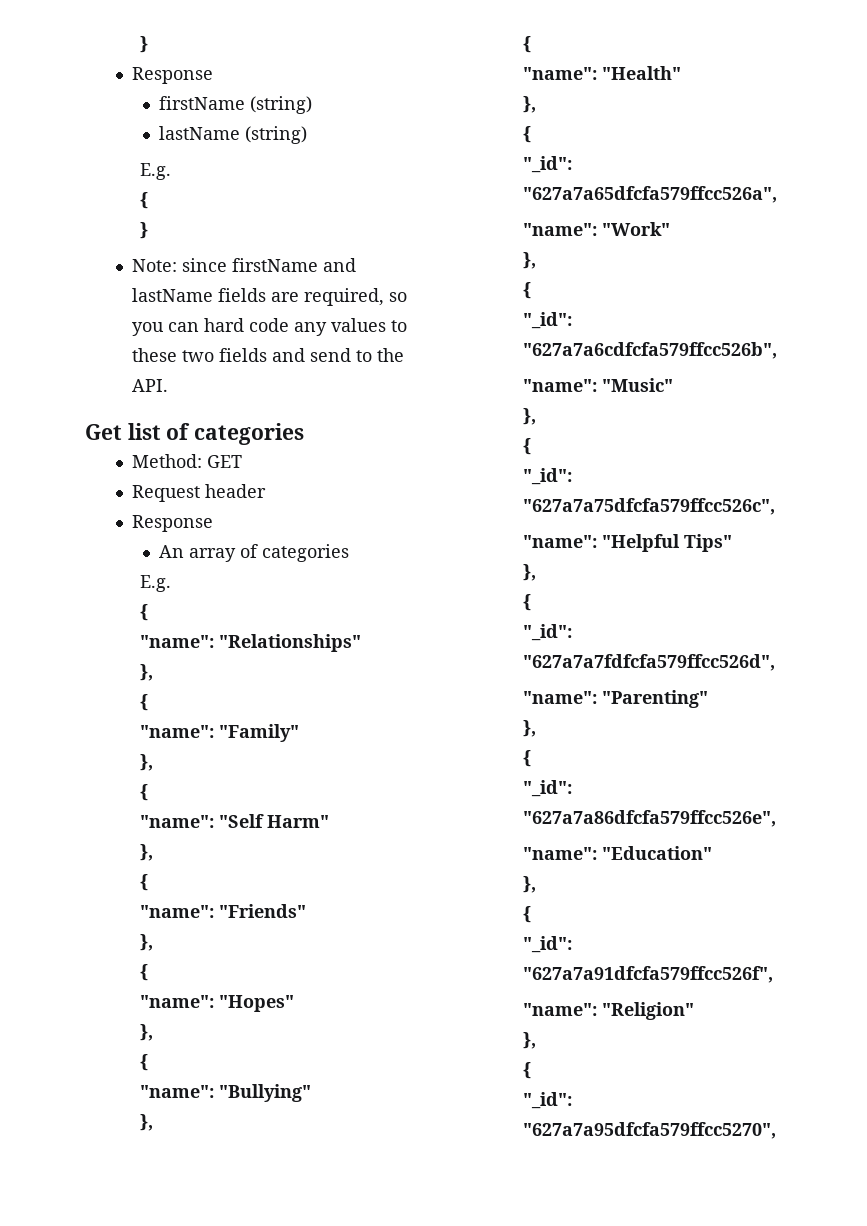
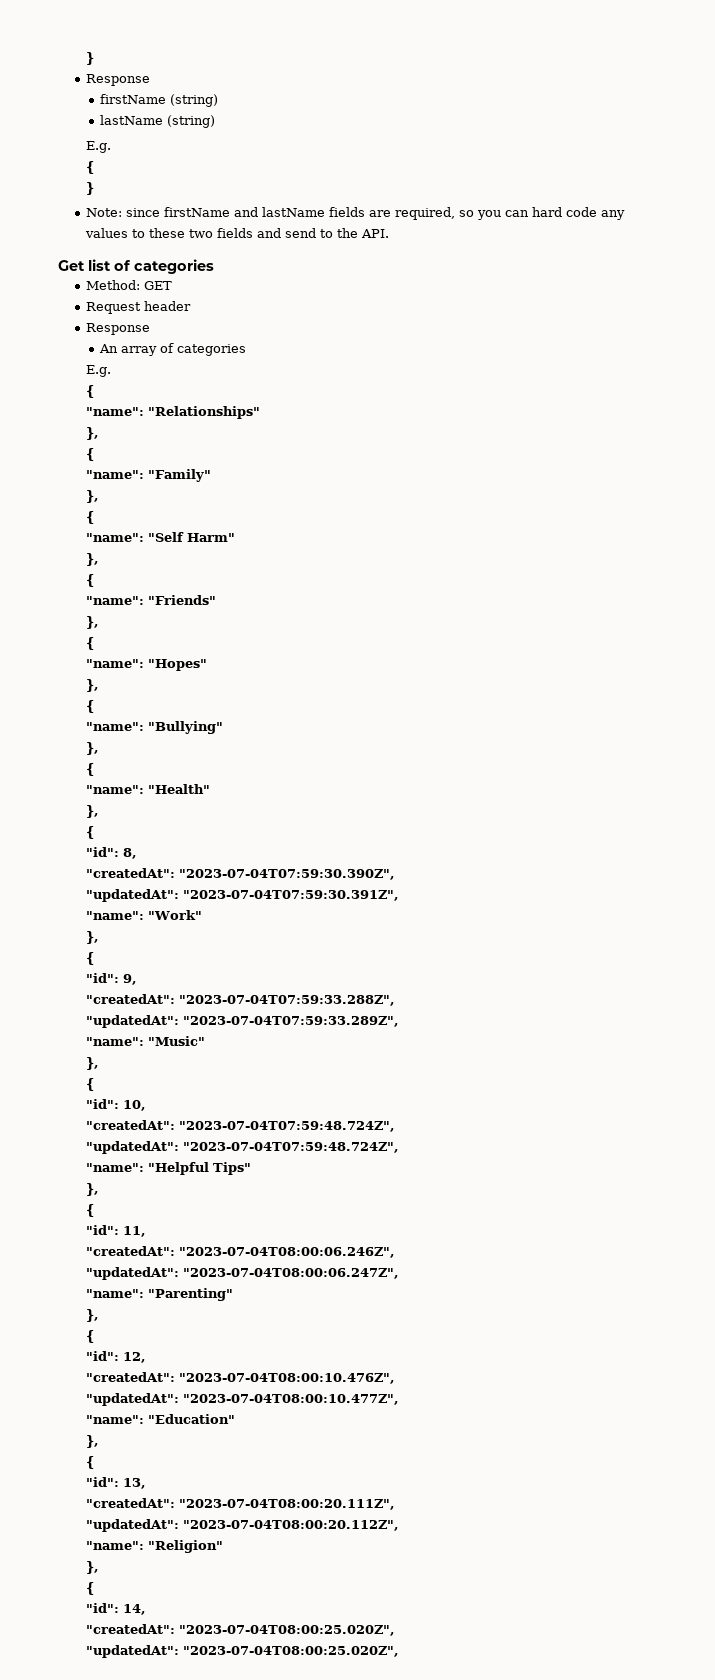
[522,156,572,173] [522,186,777,203] [522,222,670,236] [522,252,536,269] [522,282,531,299] [522,312,572,329] [522,342,777,359] [522,378,673,392] [522,408,536,425] [522,438,531,455] [522,468,572,485] [522,498,775,515] "_id": "627a7a65dfcfa579ffcc526a", // "name": "Work" // }, // { // "_id": "627a7a6cdfcfa579ffcc526b", // "name": "Music" // }, // { // "_id": "627a7a75dfcfa579ffcc526c", -> [86,847,138,859] [86,868,396,880] [86,889,400,902] [86,910,203,920] [86,931,100,944] [86,952,95,965] [86,973,138,985] [86,994,396,1006] [86,1015,400,1028] [86,1036,206,1046] [86,1057,100,1070] [86,1078,95,1091] [86,1099,147,1111] [86,1120,396,1132] [86,1141,400,1154] "id": 8, // "createdAt": "2023-07-04T07:59:30.390Z", // "updatedAt": "2023-07-04T07:59:30.391Z", // "name": "Work" // }, // { // "id": 9, // "createdAt": "2023-07-04T07:59:33.288Z", // "updatedAt": "2023-07-04T07:59:33.289Z", // "name": "Music" // }, // { // "id": 10, // "createdAt": "2023-07-04T07:59:48.724Z", // "updatedAt": "2023-07-04T07:59:48.724Z",
[522,624,572,641] [522,654,775,671] [522,690,708,708] [522,720,536,737] [522,750,531,767] [522,780,572,797] [522,810,776,827] [522,846,712,860] [522,876,536,893] [522,906,531,923] [522,936,572,953] [522,966,773,983] [522,1002,694,1020] [522,1032,536,1049] [522,1062,531,1079] [522,1092,572,1109] [522,1122,776,1139] "_id": "627a7a7fdfcfa579ffcc526d", // "name": "Parenting" // }, // { // "_id": "627a7a86dfcfa579ffcc526e", // "name": "Education" // }, // { // "_id": "627a7a91dfcfa579ffcc526f", // "name": "Religion" // }, // { // "_id": "627a7a95dfcfa579ffcc5270", -> [86,1225,147,1237] [86,1246,396,1258] [86,1267,400,1280] [86,1288,234,1301] [86,1309,100,1322] [86,1330,95,1343] [86,1351,147,1363] [86,1372,396,1384] [86,1393,400,1406] [86,1414,236,1424] [86,1435,100,1448] [86,1456,95,1469] [86,1477,147,1489] [86,1498,396,1510] [86,1519,400,1532] [86,1540,224,1553] [86,1561,100,1574] [86,1582,95,1595] [86,1603,147,1615] [86,1624,396,1636] [86,1645,400,1658] "id": 11, // "createdAt": "2023-07-04T08:00:06.246Z", // "updatedAt": "2023-07-04T08:00:06.247Z", // "name": "Parenting" // }, // { // "id": 12, // "createdAt": "2023-07-04T08:00:10.476Z", // "updatedAt": "2023-07-04T08:00:10.477Z", // "name": "Education" // }, // { // "id": 13, // "createdAt": "2023-07-04T08:00:20.111Z", // "updatedAt": "2023-07-04T08:00:20.112Z", // "name": "Religion" // }, // { // "id": 14, // "createdAt": "2023-07-04T08:00:25.020Z", // "updatedAt": "2023-07-04T08:00:25.020Z",

